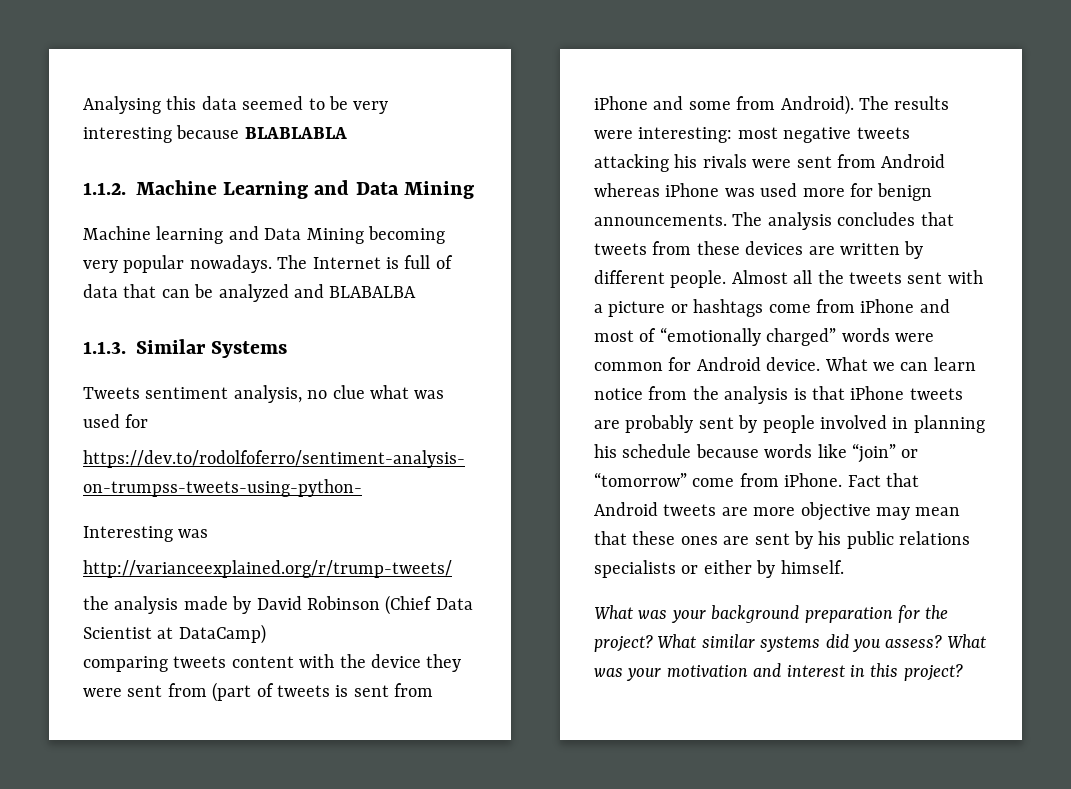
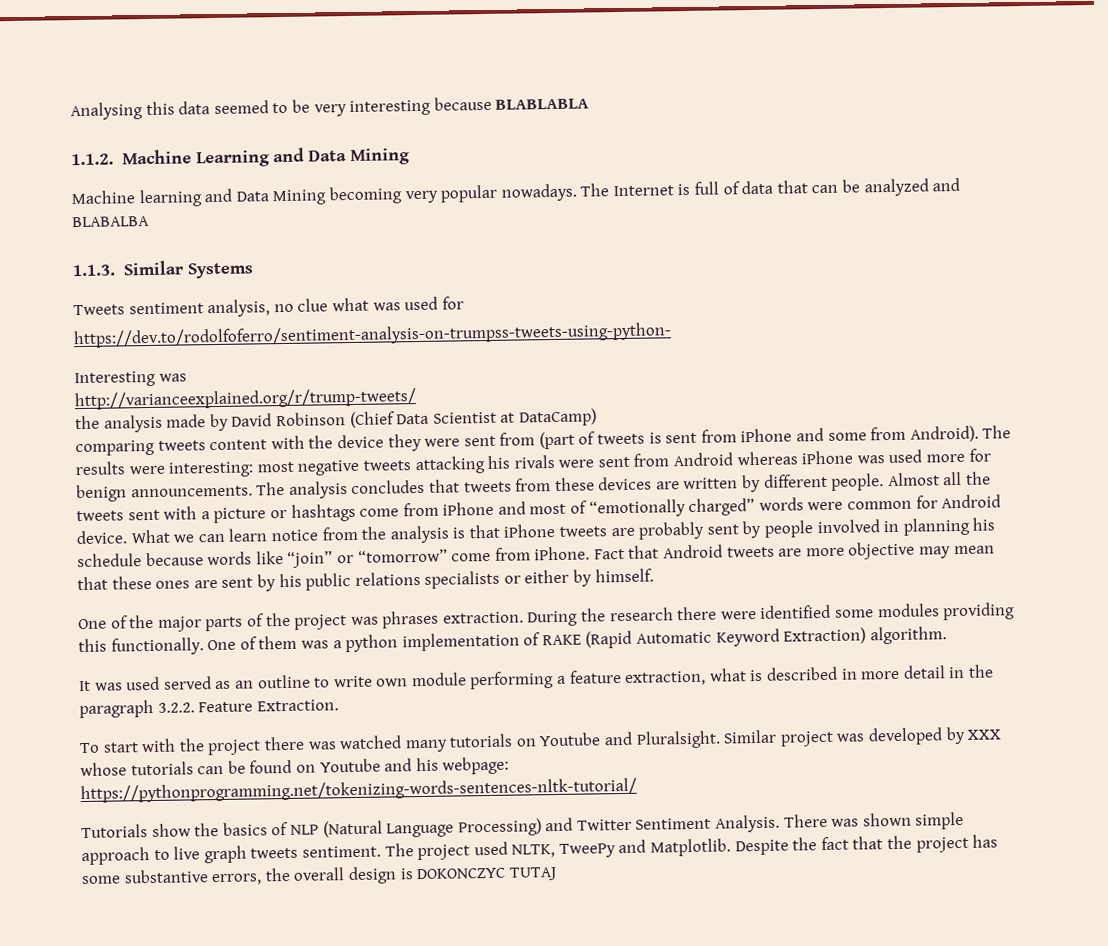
[594,605,949,623] [594,634,986,652] [594,663,963,681] What was your background preparation for the project? What similar systems did you assess? What was your motivation and interest in this project? -> [78,602,1016,632] [78,626,947,656] [79,664,994,692] [79,699,339,719] [79,726,1003,756] [80,756,510,777] [80,777,637,804] [81,811,965,839] [81,834,999,866] [81,866,557,886] One of the major parts of the project was phrases extraction. During the research there were identified some modules providing this functionally. One of them was a python implementation of RAKE (Rapid Automatic Keyword Extraction) algorithm. // It was used served as an outline to write own module performing a feature extraction, what is described in more detail in the paragraph 3.2.2. Feature Extraction. // To start with the project there was watched many tutorials on Youtube and Pluralsight. Similar project was developed by XXX whose tutorials can be found on Youtube and his webpage: https://pythonprogramming.net/tokenizing-words-sentences-nltk-tutorial/ // Tutorials show the basics of NLP (Natural Language Processing) and Twitter Sentiment Analysis. There was shown simple approach to live graph tweets sentiment. The project used NLTK, TweePy and Matplotlib. Despite the fact that the project has some substantive errors, the overall design is DOKONCZYC TUTAJ

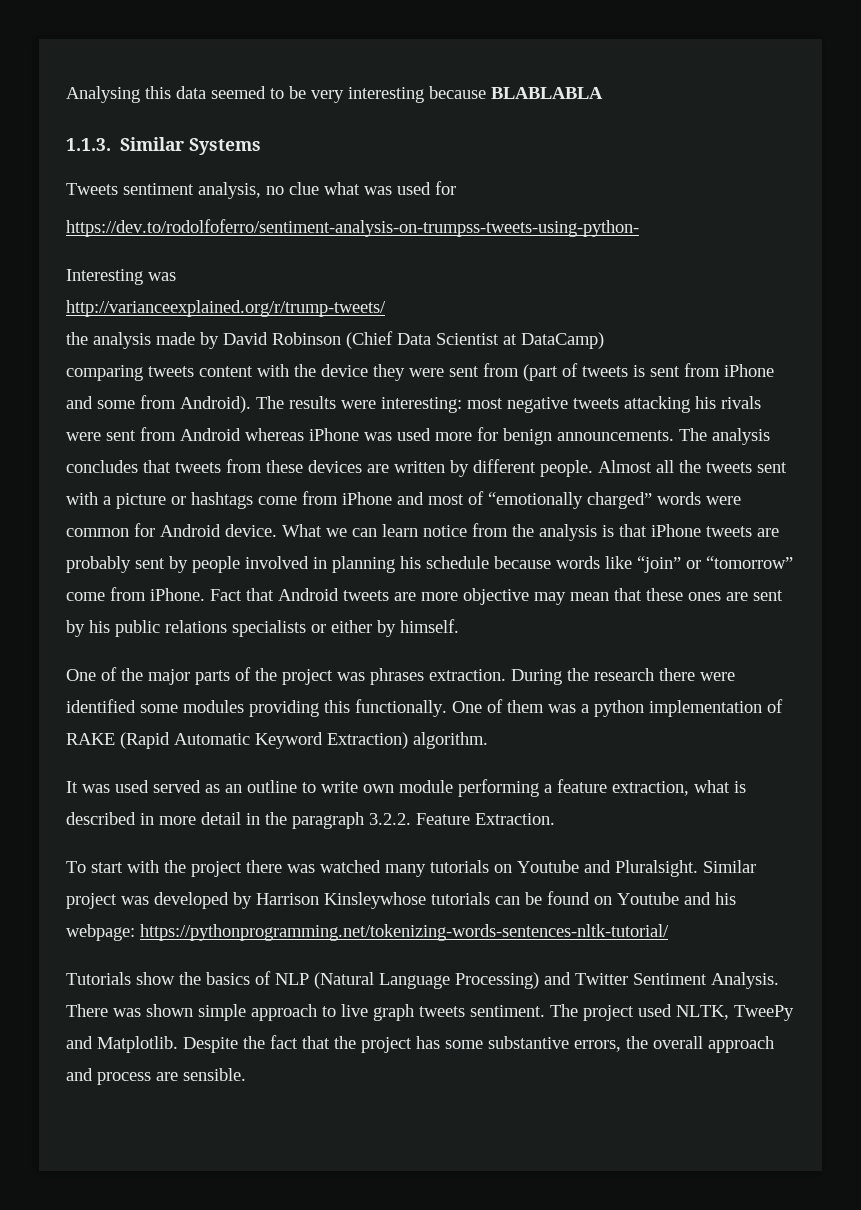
[71,147,410,168] [71,177,961,208] [72,215,150,228] // 1.1.2. Machine Learning and Data Mining // Machine learning and Data Mining becoming very popular nowadays. The Internet is full of data that can be analyzed and BLABALBA -> (603, 93) none
[967,729,1003,740] [80,762,127,777] XXX whose -> [256,892,426,909] Harrison Kinsleywhose
[347,866,557,885] design is DOKONCZYC TUTAJ -> [708,1036,774,1053] [66,1068,246,1085] approach and process are sensible.

